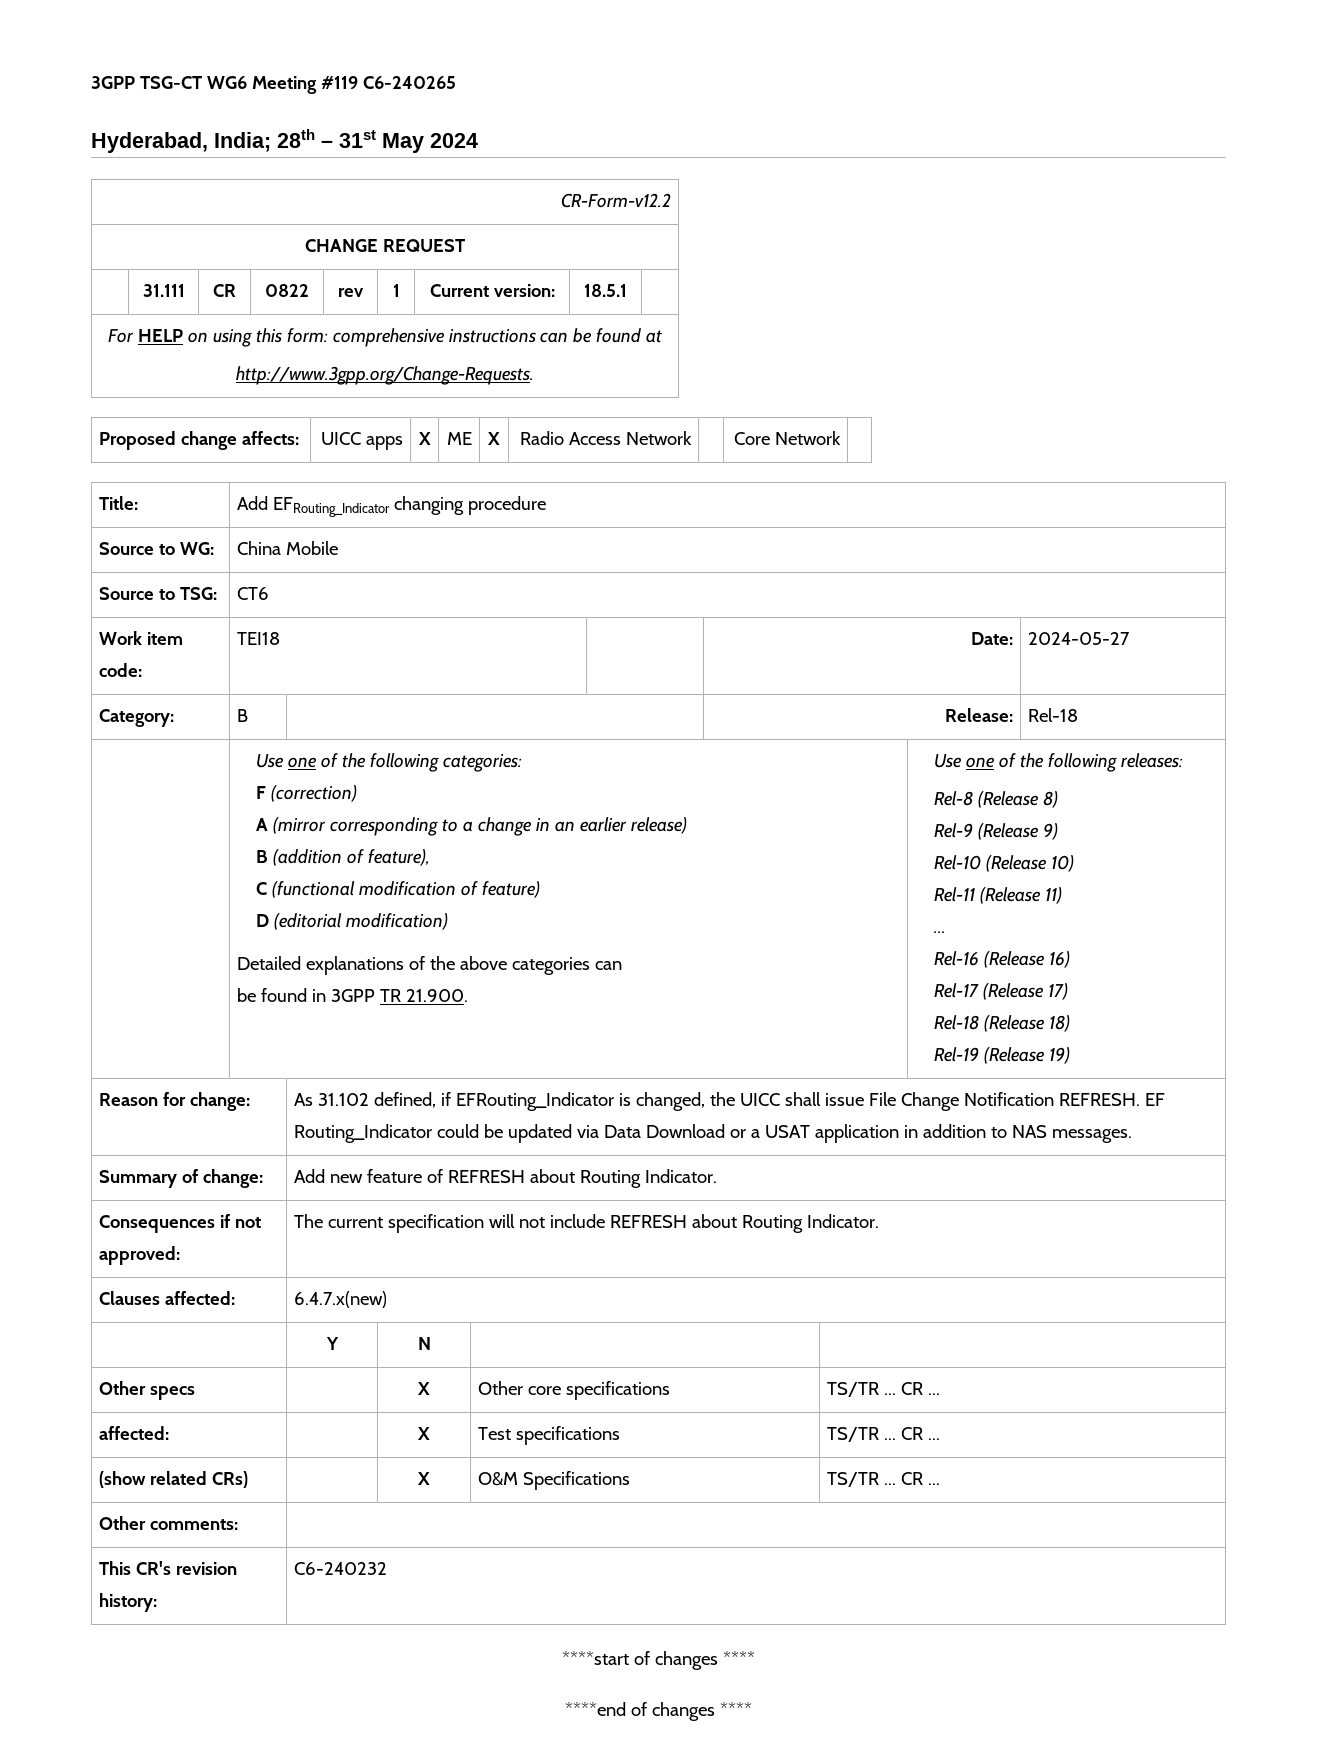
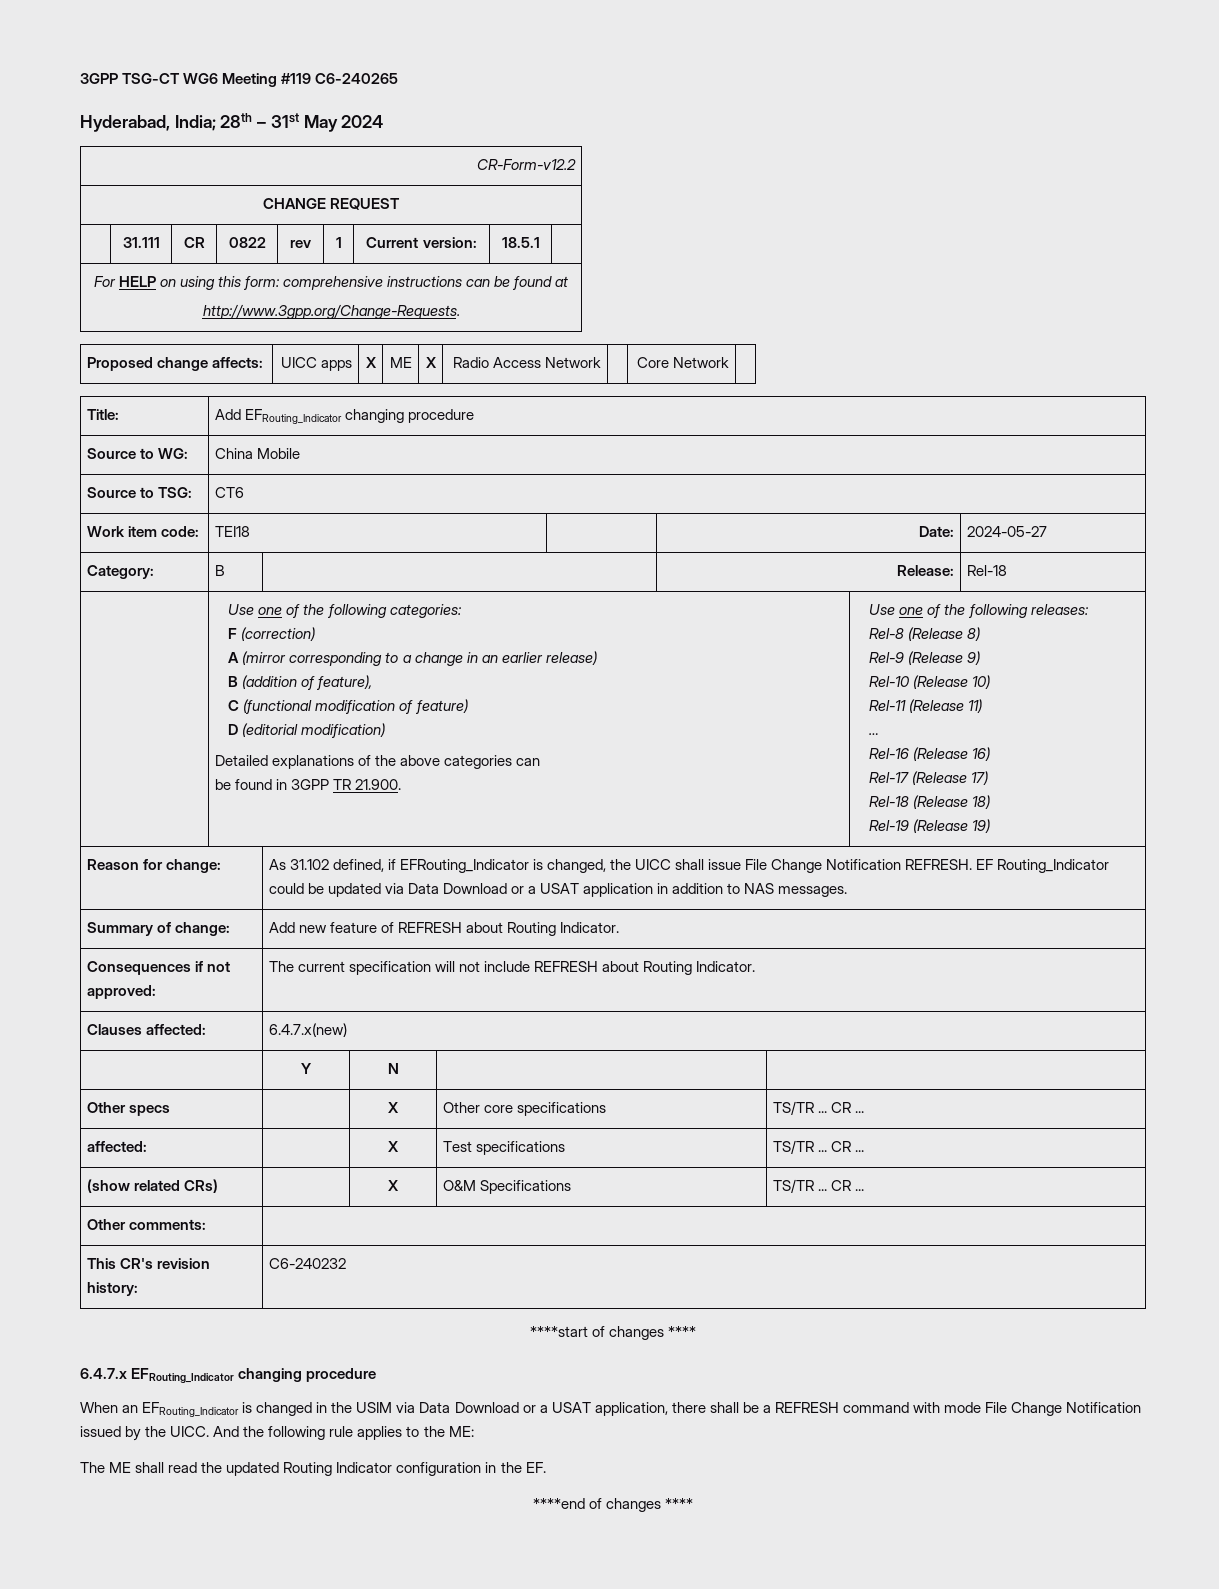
(755, 1658) none -> [80,1368,377,1383] [80,1402,1142,1417] [80,1426,474,1441] [80,1462,546,1476] // 6.4.7.x EFRouting_Indicator changing procedure // When an EFRouting_Indicator is changed in the USIM via Data Download or a USAT application, there shall be a REFRESH command with mode File Change Notification issued by the UICC. And the following rule applies to the ME: // The ME shall read the updated Routing Indicator configuration in the EF.

